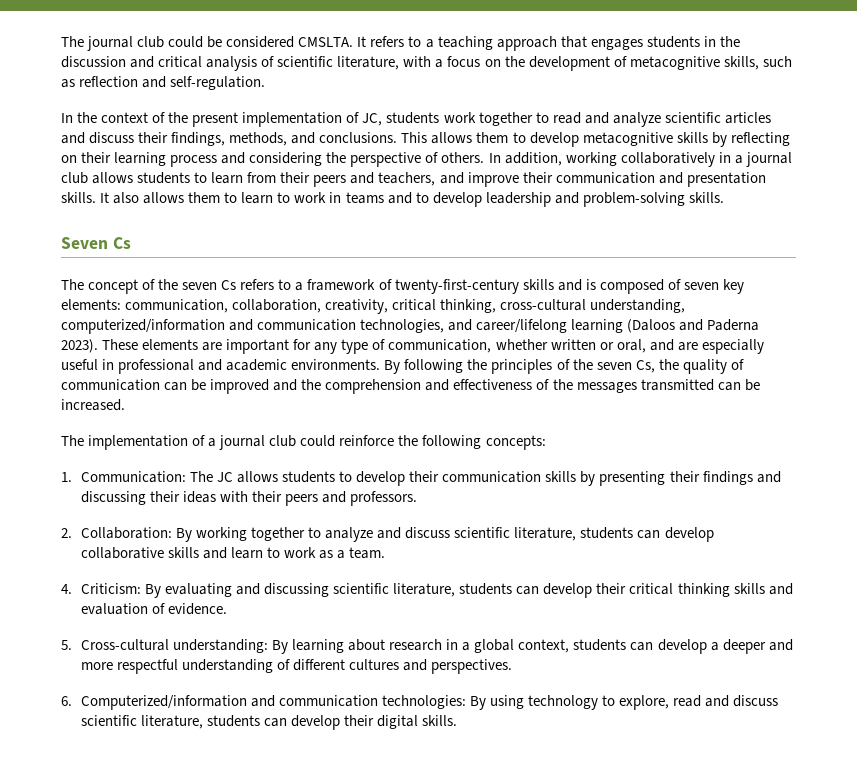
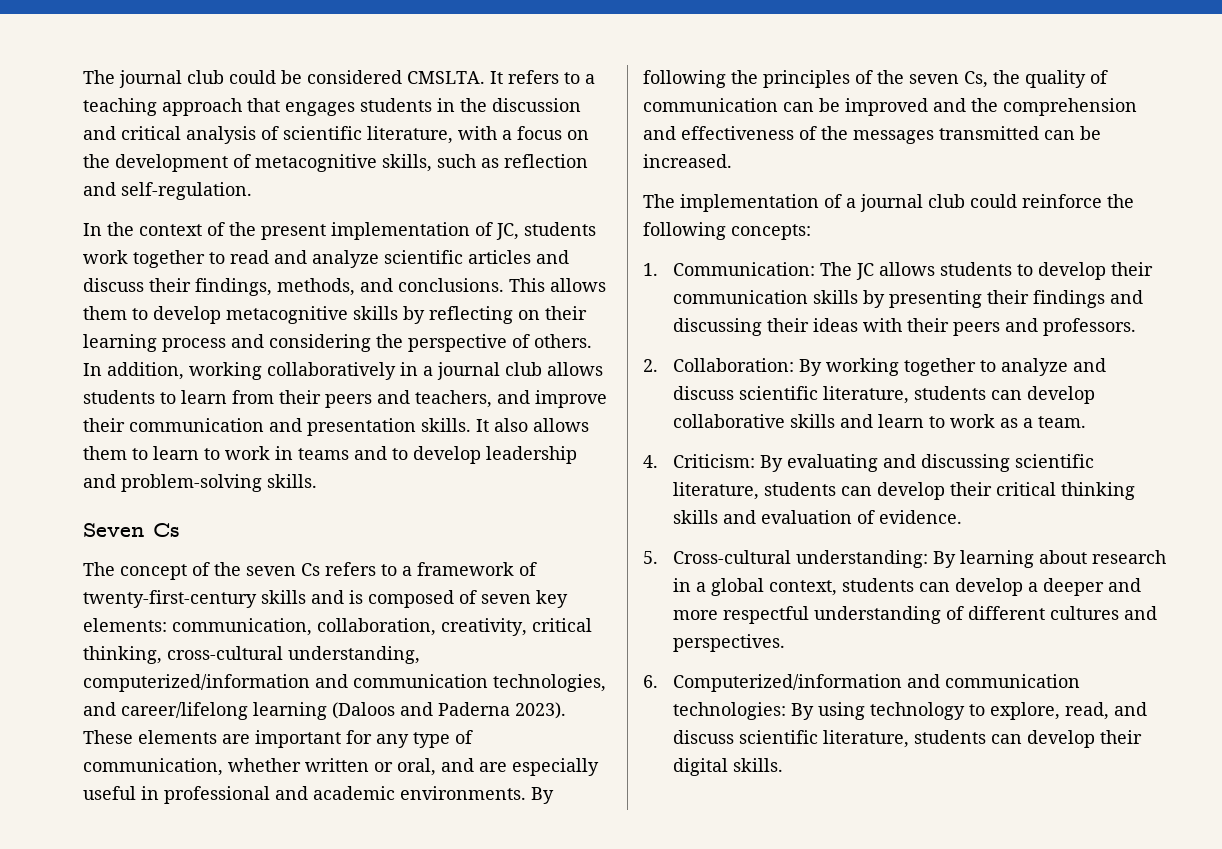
[673,695,702,707] read -> [1065,702,1110,720] read,

